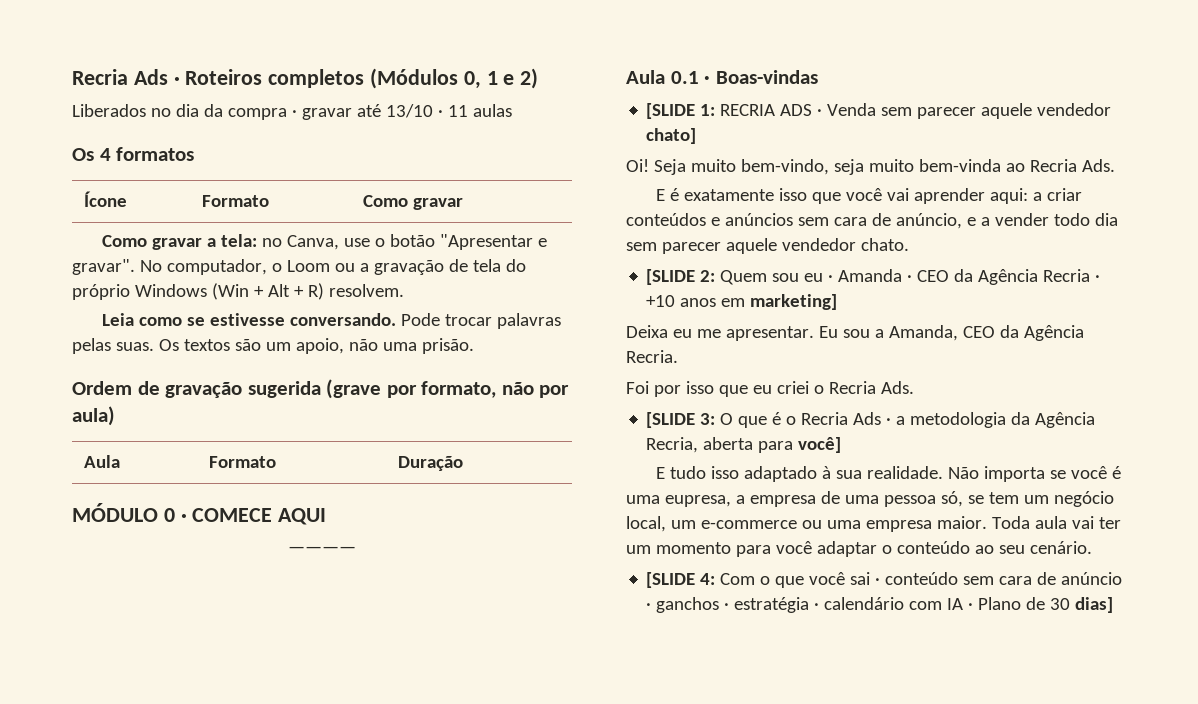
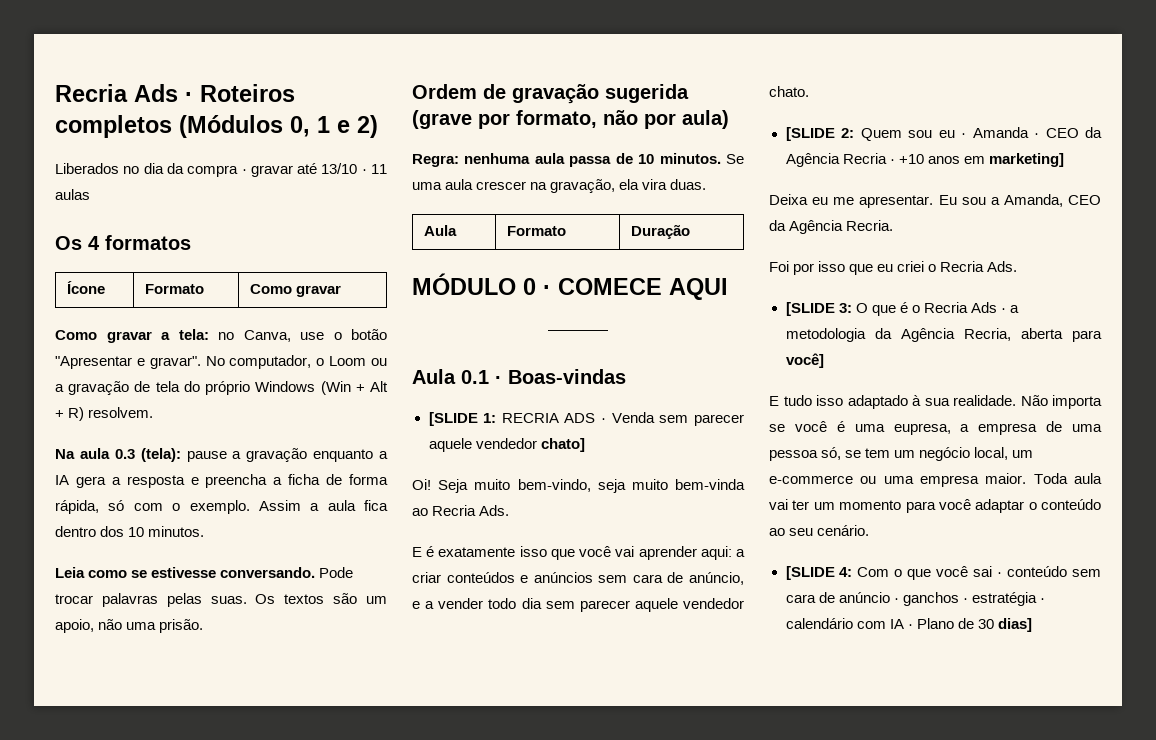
(404, 290) none -> [55,448,388,462] [55,474,389,488] [55,500,388,514] [55,526,205,537] // Na aula 0.3 (tela): pause a gravação enquanto a IA gera a resposta e preencha a ficha de forma rápida, só com o exemplo. Assim a aula fica dentro dos 10 minutos.
(115, 416) none -> [412,153,745,167] [412,179,707,193] // Regra: nenhuma aula passa de 10 minutos. Se uma aula crescer na gravação, ela vira duas.

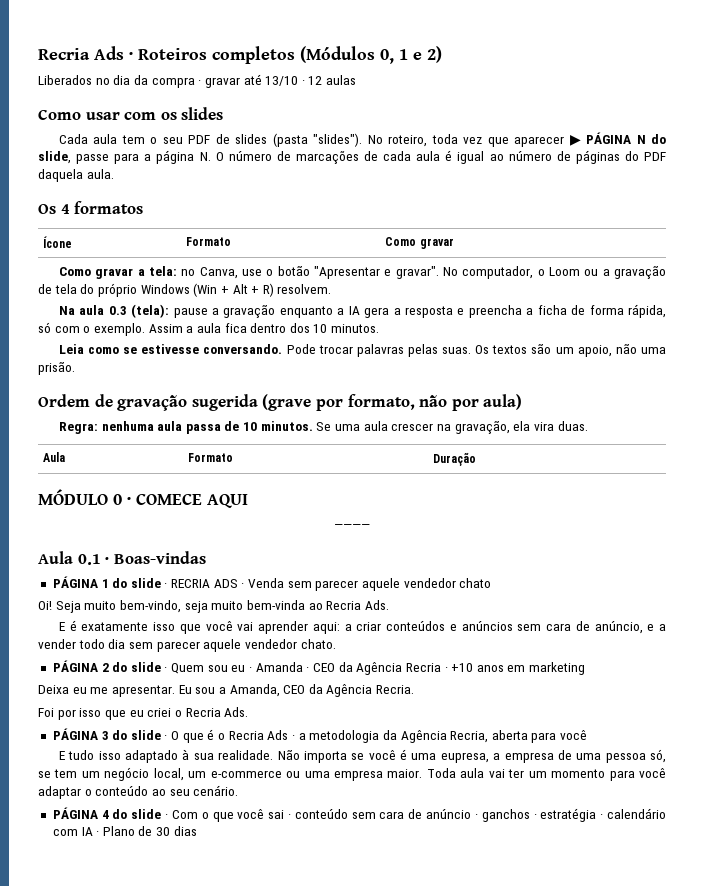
[371,164,388,174] 11 -> [308,76,323,85] 12
(90, 194) none -> [38,107,224,120] [58,132,666,147] [38,150,667,164] [38,169,114,182] // Como usar com os slides // Cada aula tem o seu PDF de slides (pasta "slides"). No roteiro, toda vez que aparecer ▶ PÁGINA N do slide, passe para a página N. O número de marcações de cada aula é igual ao número de páginas do PDF daquela aula.
[428,412,497,426] [SLIDE 1: -> [52,576,168,588] PÁGINA 1 do slide ·
[540,438,585,452] chato] -> [459,578,492,588] chato
[785,127,854,141] [SLIDE 2: -> [52,660,168,672] PÁGINA 2 do slide ·
[988,153,1064,167] marketing] -> [529,662,586,675] marketing
[785,302,852,316] [SLIDE 3: -> [52,728,168,740] PÁGINA 3 do slide ·
[785,353,824,368] você] -> [560,730,588,740] você
[785,566,853,580] [SLIDE 4: -> [52,807,169,819] PÁGINA 4 do slide ·
[997,618,1032,632] dias] -> [173,826,197,836] dias

